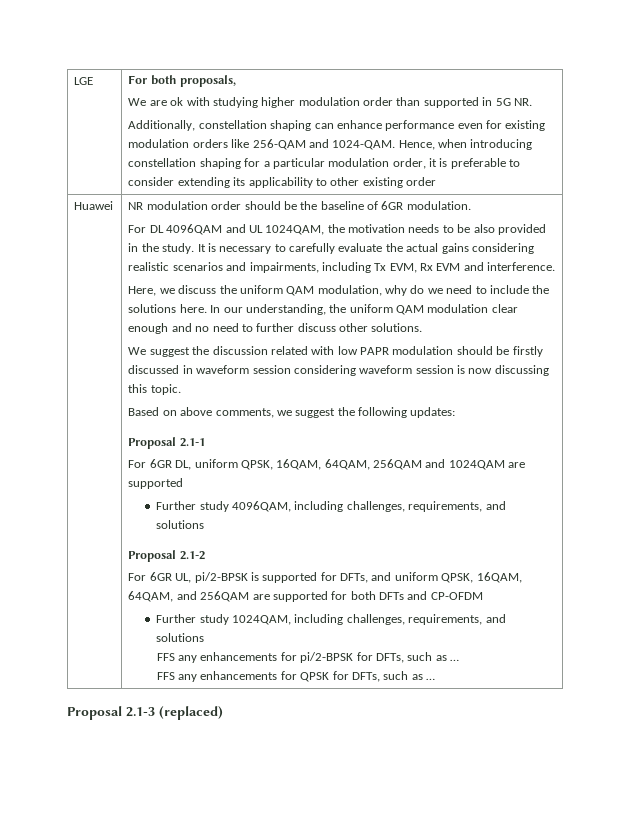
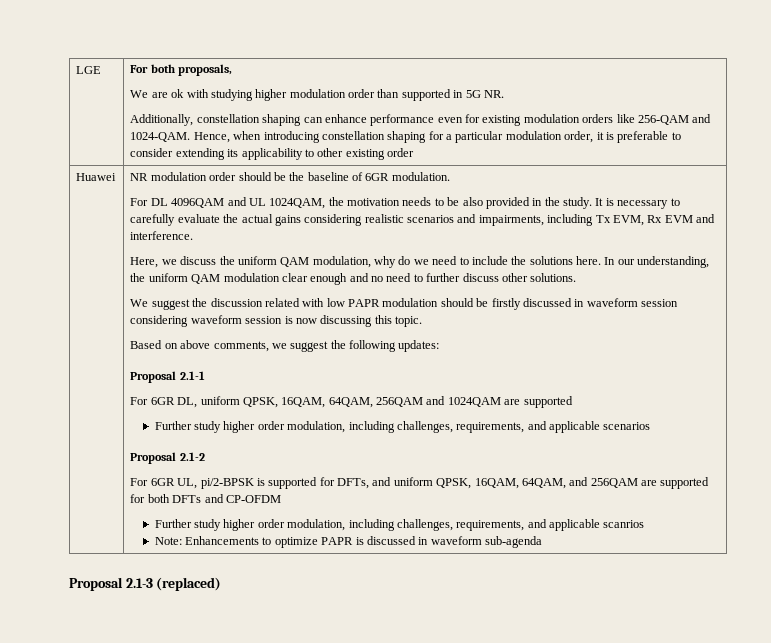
[232,501,506,512] [156,520,205,529] 4096QAM, including challenges, requirements, and solutions -> [223,421,651,433] higher order modulation, including challenges, requirements, and applicable scenarios
[232,614,506,625] [156,633,205,642] [156,652,460,663] [156,671,436,682] 1024QAM, including challenges, requirements, and solutions // FFS any enhancements for pi/2-BPSK for DFTs, such as … // FFS any enhancements for QPSK for DFTs, such as … -> [223,519,645,531] [154,536,543,548] higher order modulation, including challenges, requirements, and applicable scanrios // Note: Enhancements to optimize PAPR is discussed in waveform sub-agenda

